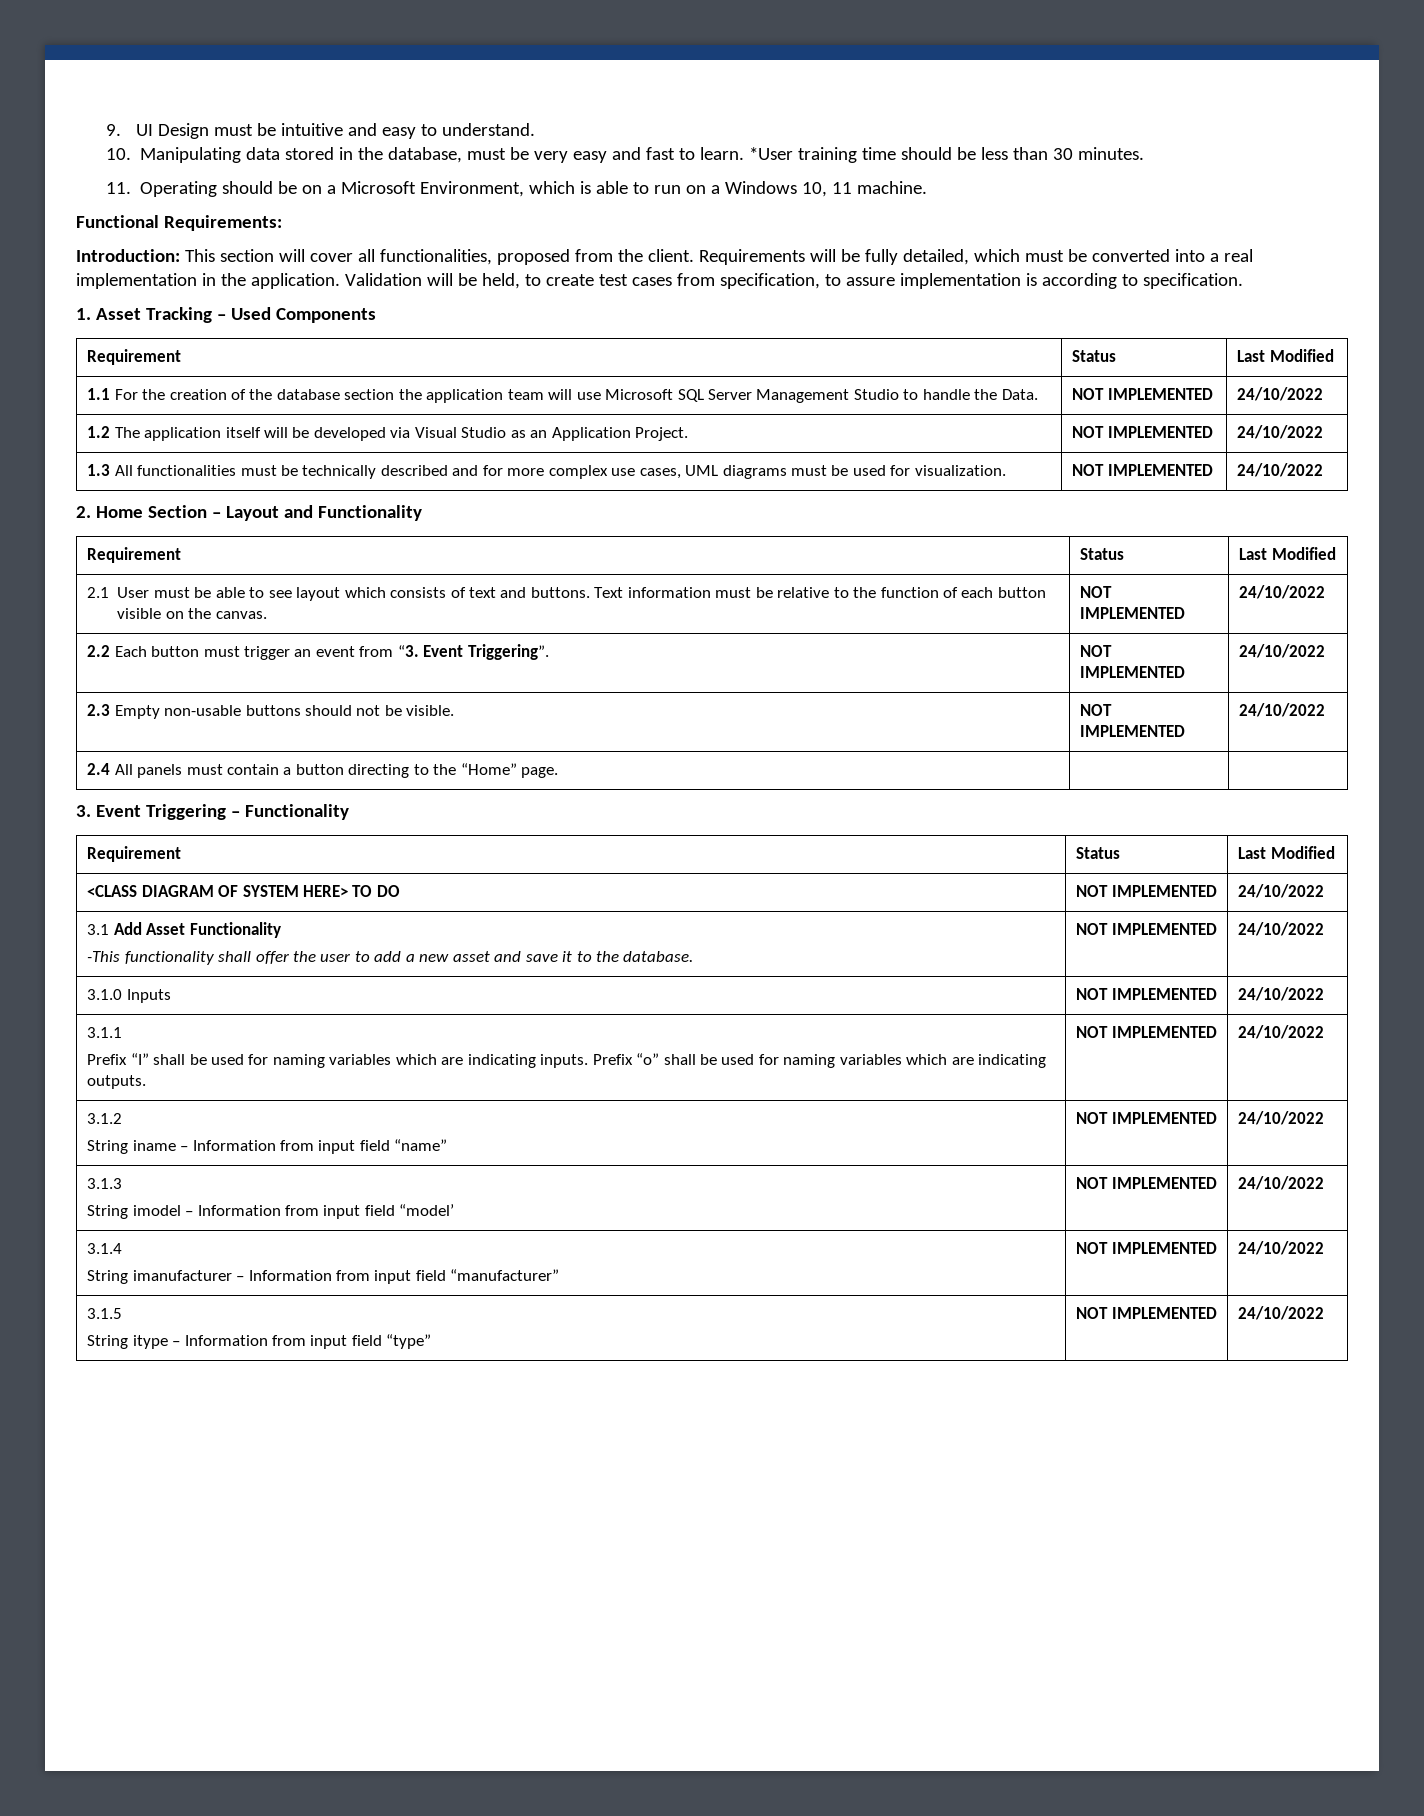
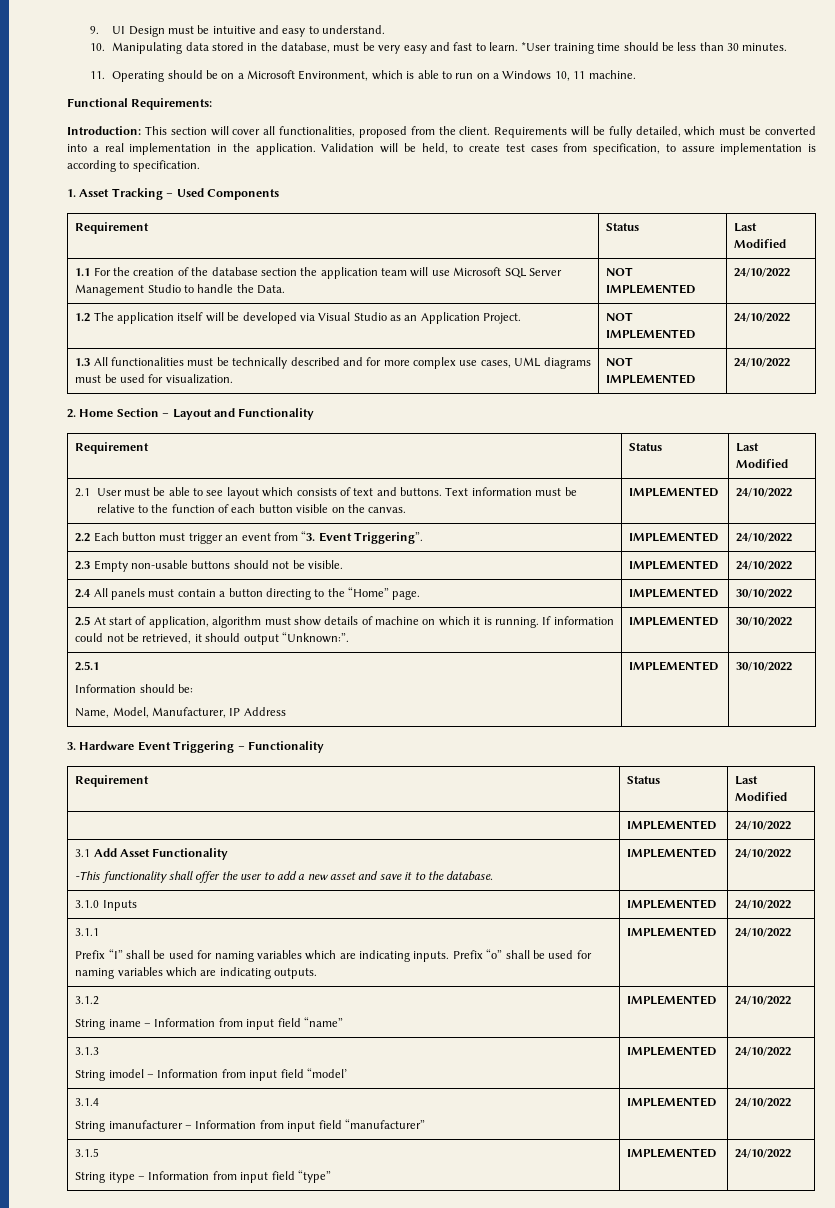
[1080,586,1113,598] NOT -> (407, 510) none
[1080,645,1113,657] NOT -> (424, 538) none
[1080,704,1113,716] NOT -> (343, 564) none
(559, 772) | -> [629,588,720,598] [736,589,793,598] [75,616,614,628] [75,632,349,645] [629,616,720,626] [736,617,793,626] [75,661,100,671] [75,684,194,693] [75,707,286,718] [629,661,720,671] [736,662,793,671] IMPLEMENTED | 30/10/2022 // 2.5 At start of application, algorithm must show details of machine on which it is running. If information could not be retrieved, it should output “Unknown:”. | IMPLEMENTED | 30/10/2022 // 2.5.1 // Information should be: // Name, Model, Manufacturer, IP Address | IMPLEMENTED | 30/10/2022
(91, 811) none -> [79,741,135,750] Hardware
[87,885,400,897] [1076,885,1109,897] <CLASS DIAGRAM OF SYSTEM HERE> TO DO | NOT -> (788, 796) |
[1076,923,1109,935] NOT -> (494, 876) none
[1076,988,1109,1000] NOT -> (137, 905) none
[1076,1026,1109,1038] NOT -> (318, 973) none
[1076,1112,1109,1124] NOT -> (343, 1022) none
[1076,1177,1109,1189] NOT -> (347, 1073) none
[1076,1242,1109,1254] NOT -> (425, 1124) none
[1076,1307,1109,1319] NOT -> (331, 1176) none

